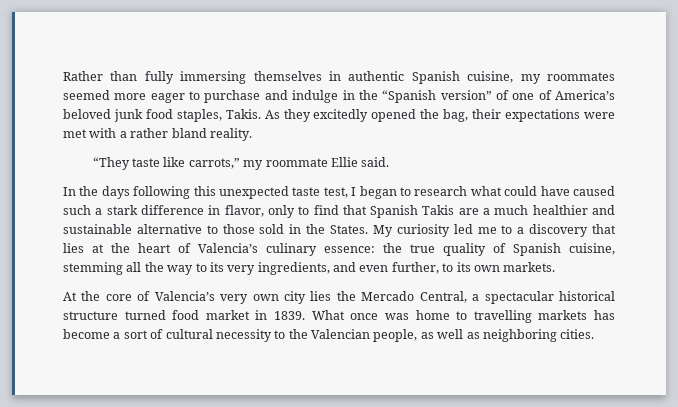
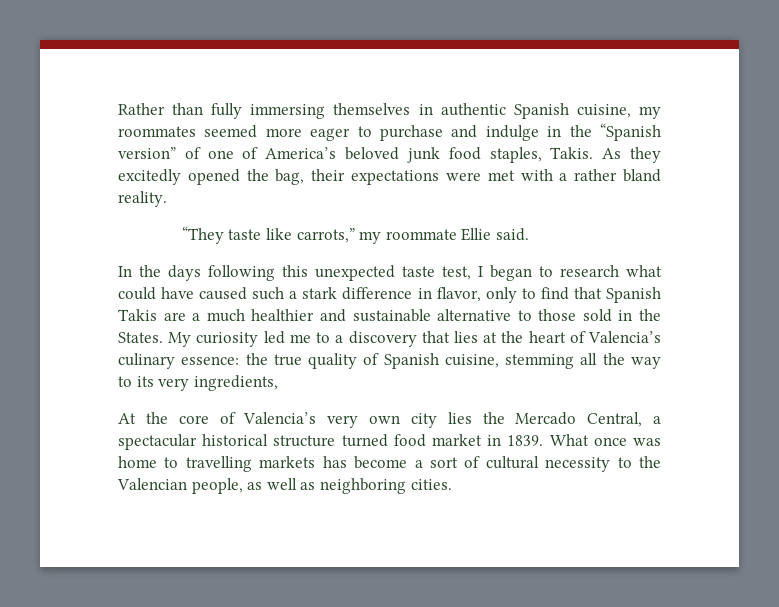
[333,262,556,274] and even further, to its own markets. -> (278, 383) none

